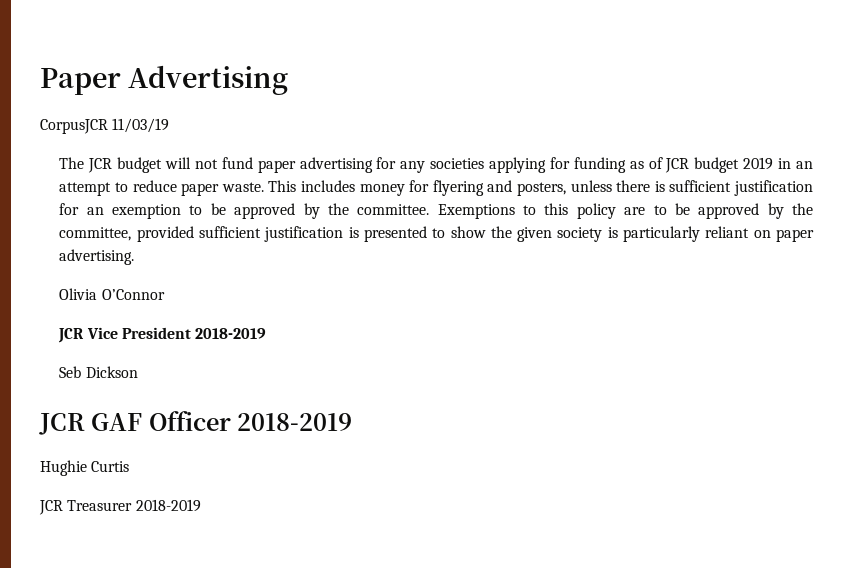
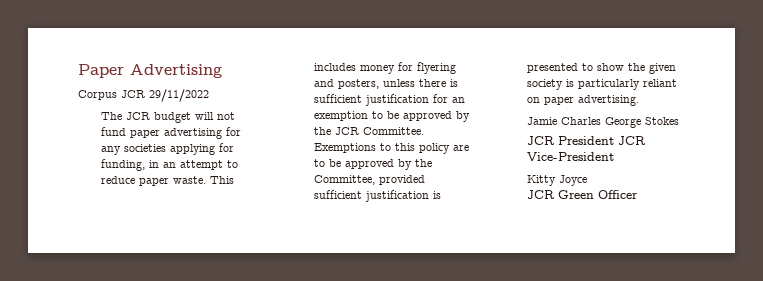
[40,118,170,134] CorpusJCR 11/03/19 -> [78,89,209,102] Corpus JCR 29/11/2022
[573,157,774,173] funding as of JCR budget 2019 -> [100,159,145,171] funding,
[357,204,430,215] committee. -> [334,127,424,135] JCR Committee.
[59,227,132,241] committee, -> [313,175,375,185] Committee,
[59,288,165,300] [58,327,267,343] [59,366,138,378] [39,411,353,435] [40,460,130,476] [39,499,201,515] Olivia O’Connor // JCR Vice President 2018-2019 // Seb Dickson // JCR GAF Officer 2018-2019 // Hughie Curtis // JCR Treasurer 2018-2019 -> [526,117,679,128] [526,136,646,145] [526,152,614,161] [526,175,587,186] [526,190,638,199] Jamie Charles George Stokes // JCR President JCR Vice-President // Kitty Joyce // JCR Green Officer

